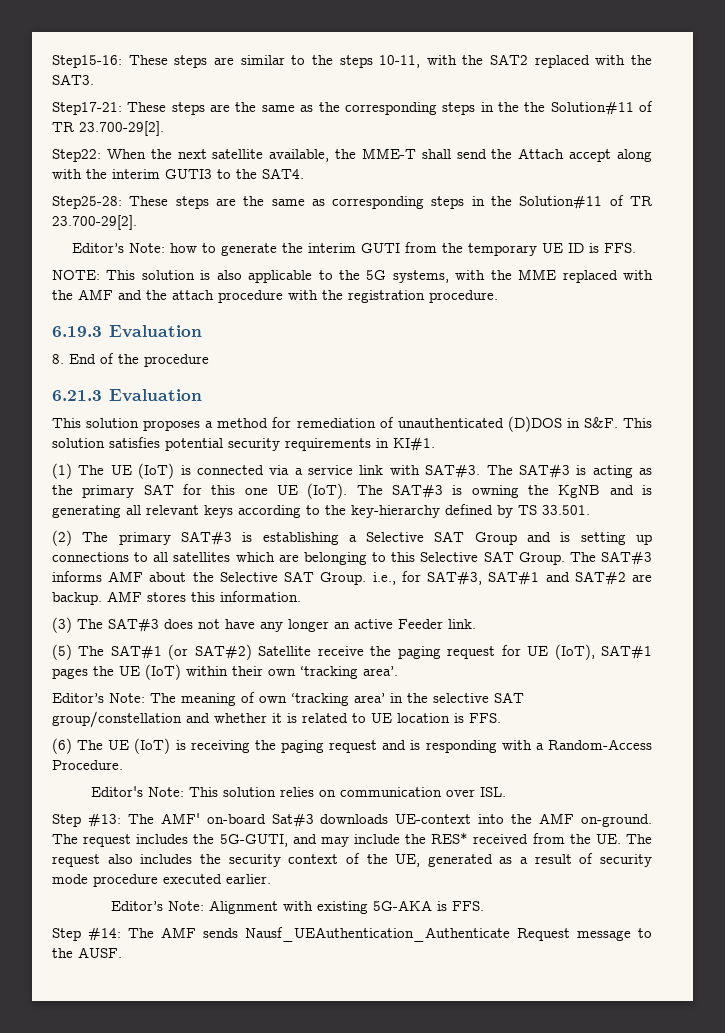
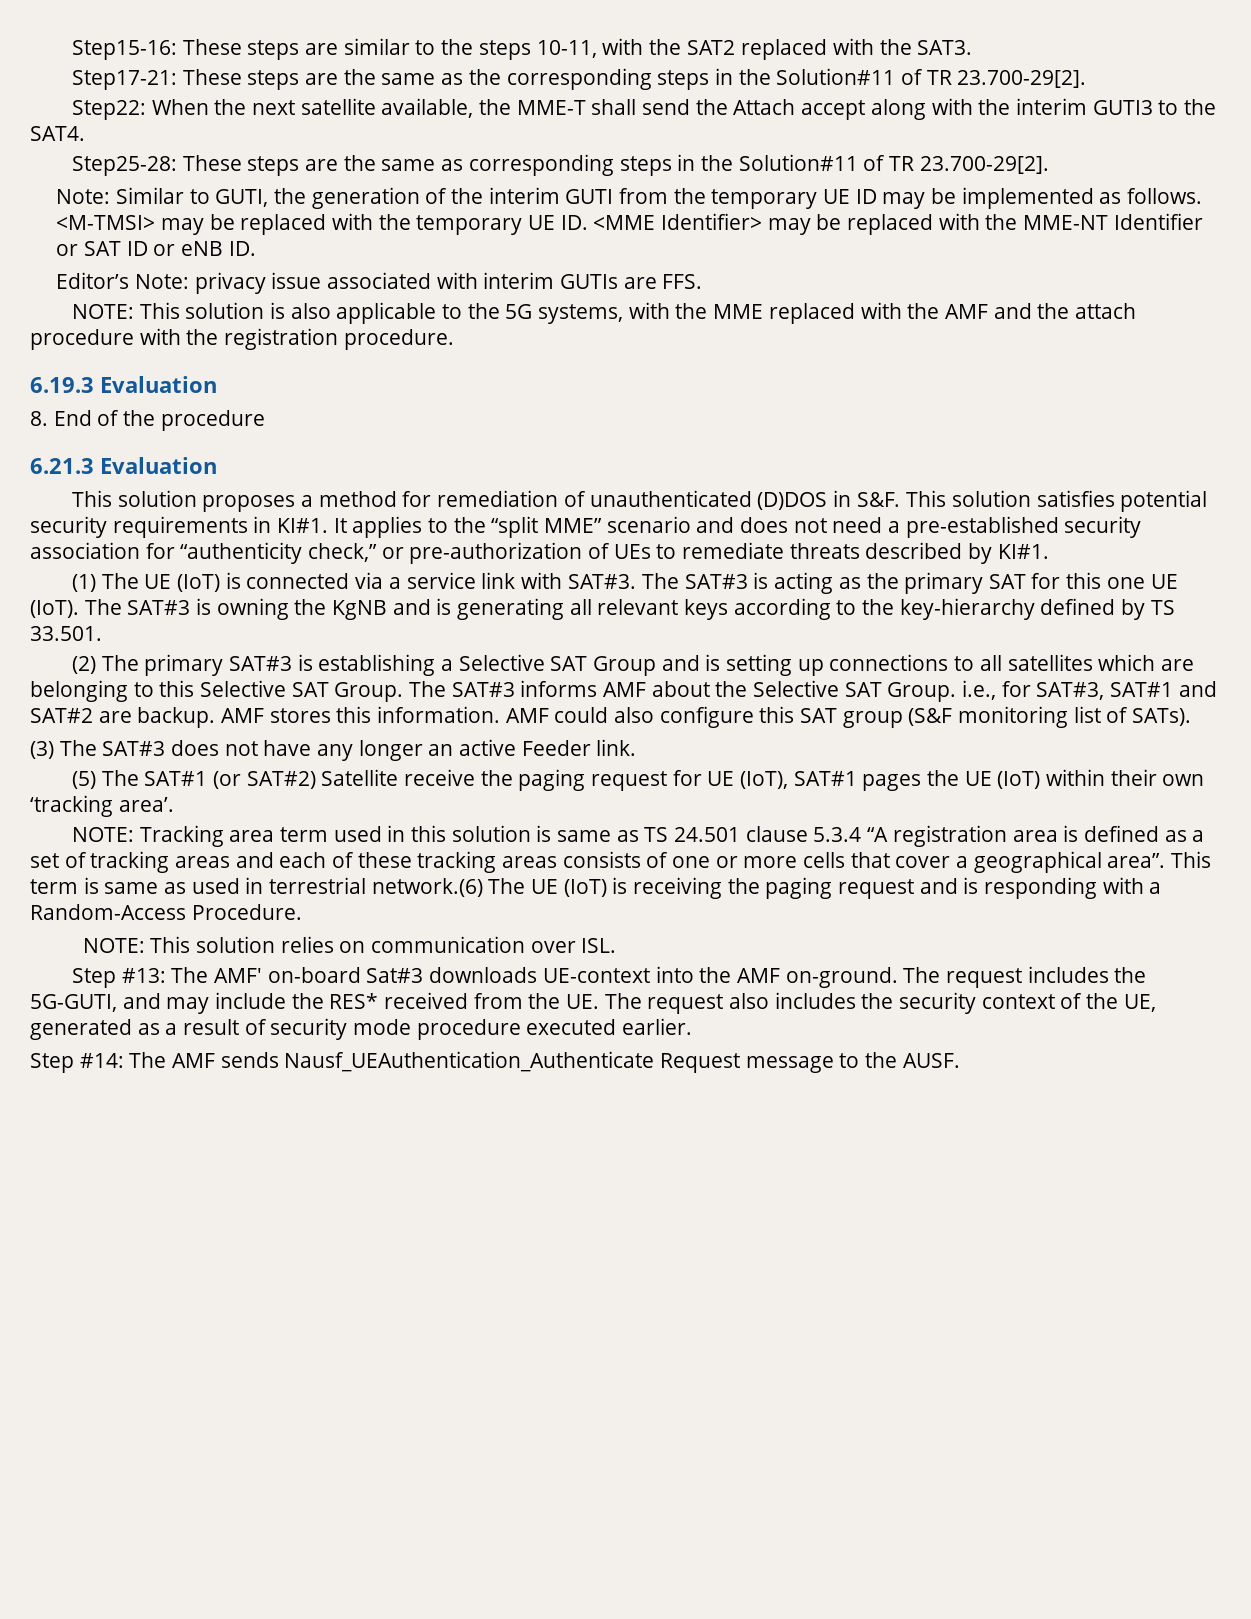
[524,102,546,112] the -> (771, 77) none
[71,243,277,256] Editor’s Note: how to generate -> [56,187,448,209] Note: Similar to GUTI, the generation of
[588,243,599,253] is -> [882,187,1203,209] [56,213,1203,235] [56,241,256,256] [56,272,657,294] may be implemented as follows. <M-TMSI> may be replaced with the temporary UE ID. <MME Identifier> may be replaced with the MME-NT Identifier or SAT ID or eNB ID. // Editor’s Note: privacy issue associated with interim GUTIs are
(435, 444) none -> [333,516,1142,538] [30,542,1049,564] It applies to the “split MME” scenario and does not need a pre-established security association for “authenticity check,” or pre-authorization of UEs to remediate threats described by KI#1.
(301, 596) none -> [505,706,1192,728] AMF could also configure this SAT group (S&F monitoring list of SATs).
[52,692,524,706] [52,711,501,728] [52,738,72,754] Editor’s Note: The meaning of own ‘tracking area’ in the selective SAT group/constellation and whether it is related to UE location is FFS. // (6) -> [72,825,1205,847] [30,851,1212,873] [30,877,483,897] NOTE: Tracking area term used in this solution is same as TS 24.501 clause 5.3.4 “A registration area is defined as a set of tracking areas and each of these tracking areas consists of one or more cells that cover a geographical area”. This term is same as used in terrestrial network.(6)
[91,786,185,797] Editor's Note: -> [82,938,145,953] NOTE:
[111,900,485,914] // Editor’s Note: Alignment with existing 5G-AKA is FFS. -> (693, 1026) none

